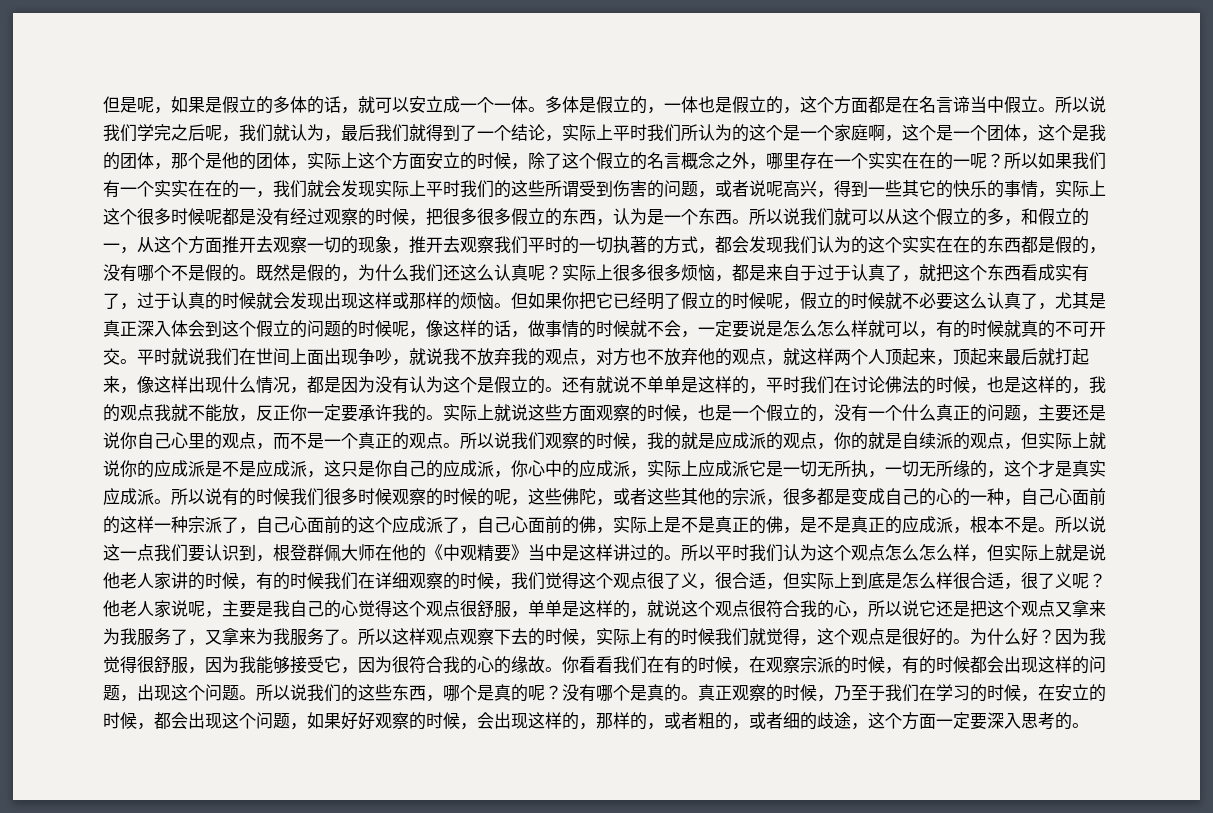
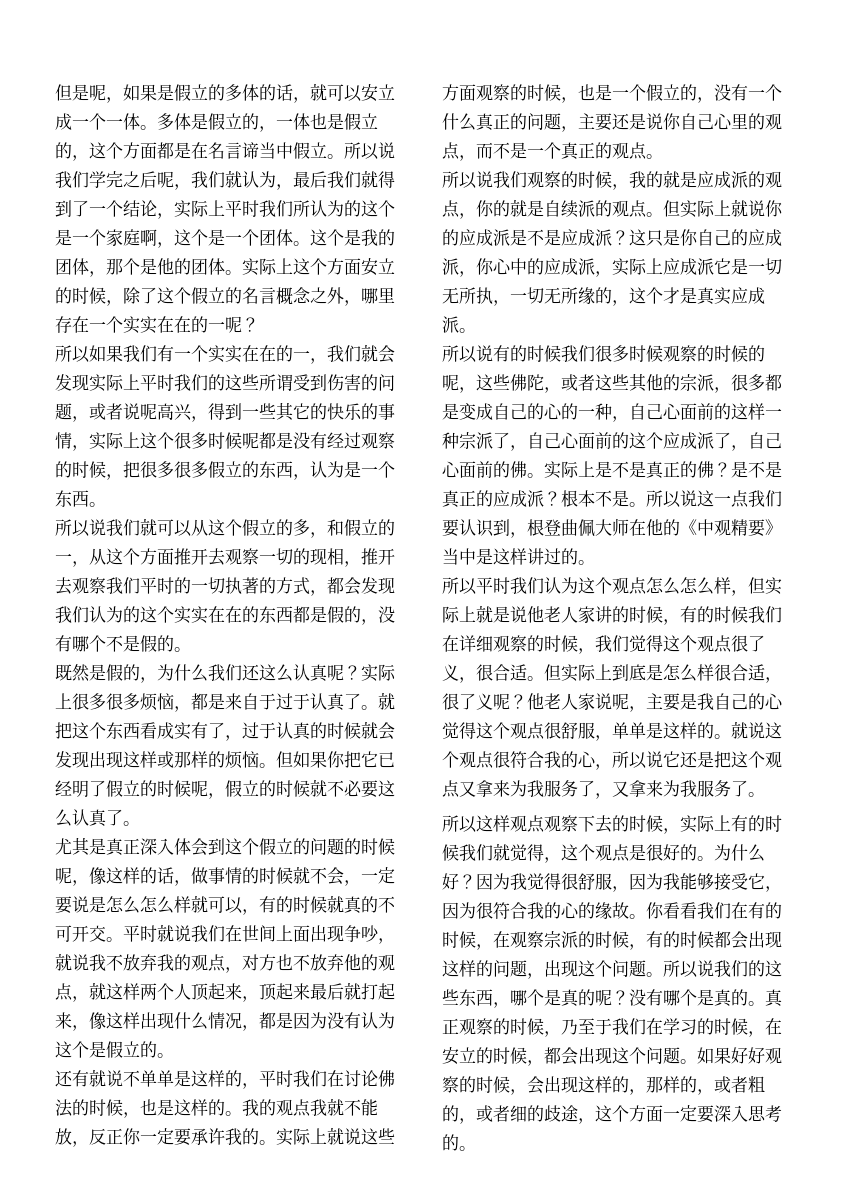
[1021,135,1038,142] ， -> [293,241,310,246] 。
[290,163,307,170] ， -> [225,270,242,275] 。
(1004, 160) none -> (259, 324) //
(749, 221) none -> (106, 504) //
[375,236,392,253] 象 -> [327,548,344,565] 相
(256, 277) none -> (191, 649) //
[902,275,919,282] ， -> [361,705,378,710] 。
[1038,303,1055,310] ， -> [123,821,140,826] 。 //
(562, 389) none -> (174, 1055) //
[1072,387,1089,394] ， -> [225,1111,242,1116] 。
(460, 445) none -> (663, 156) //
[1004,443,1021,450] ， -> [646,212,663,217] 。
[307,471,324,478] ， -> [612,230,629,245] ？
(171, 501) none -> (476, 330) //
[596,527,613,534] ， -> [527,473,544,478] 。
[783,527,800,534] ， -> [714,462,731,477] ？
[953,527,970,534] ， -> [544,491,561,506] ？
[307,544,324,561] 群 -> [561,519,578,536] 曲
(681, 557) none -> (595, 562) //
[766,583,783,590] ， -> [527,676,544,681] 。
[630,611,647,618] ， -> [714,734,731,739] 。
(358, 641) none -> (765, 794) //
[290,723,307,730] ， -> [680,1059,697,1064] 。

